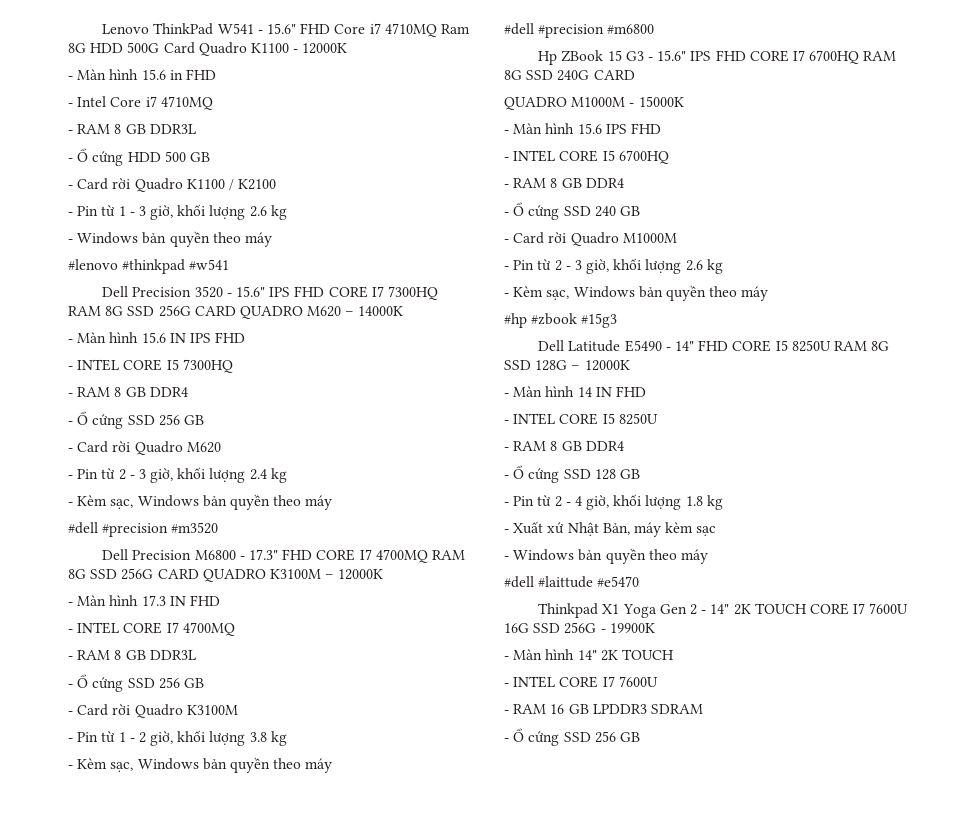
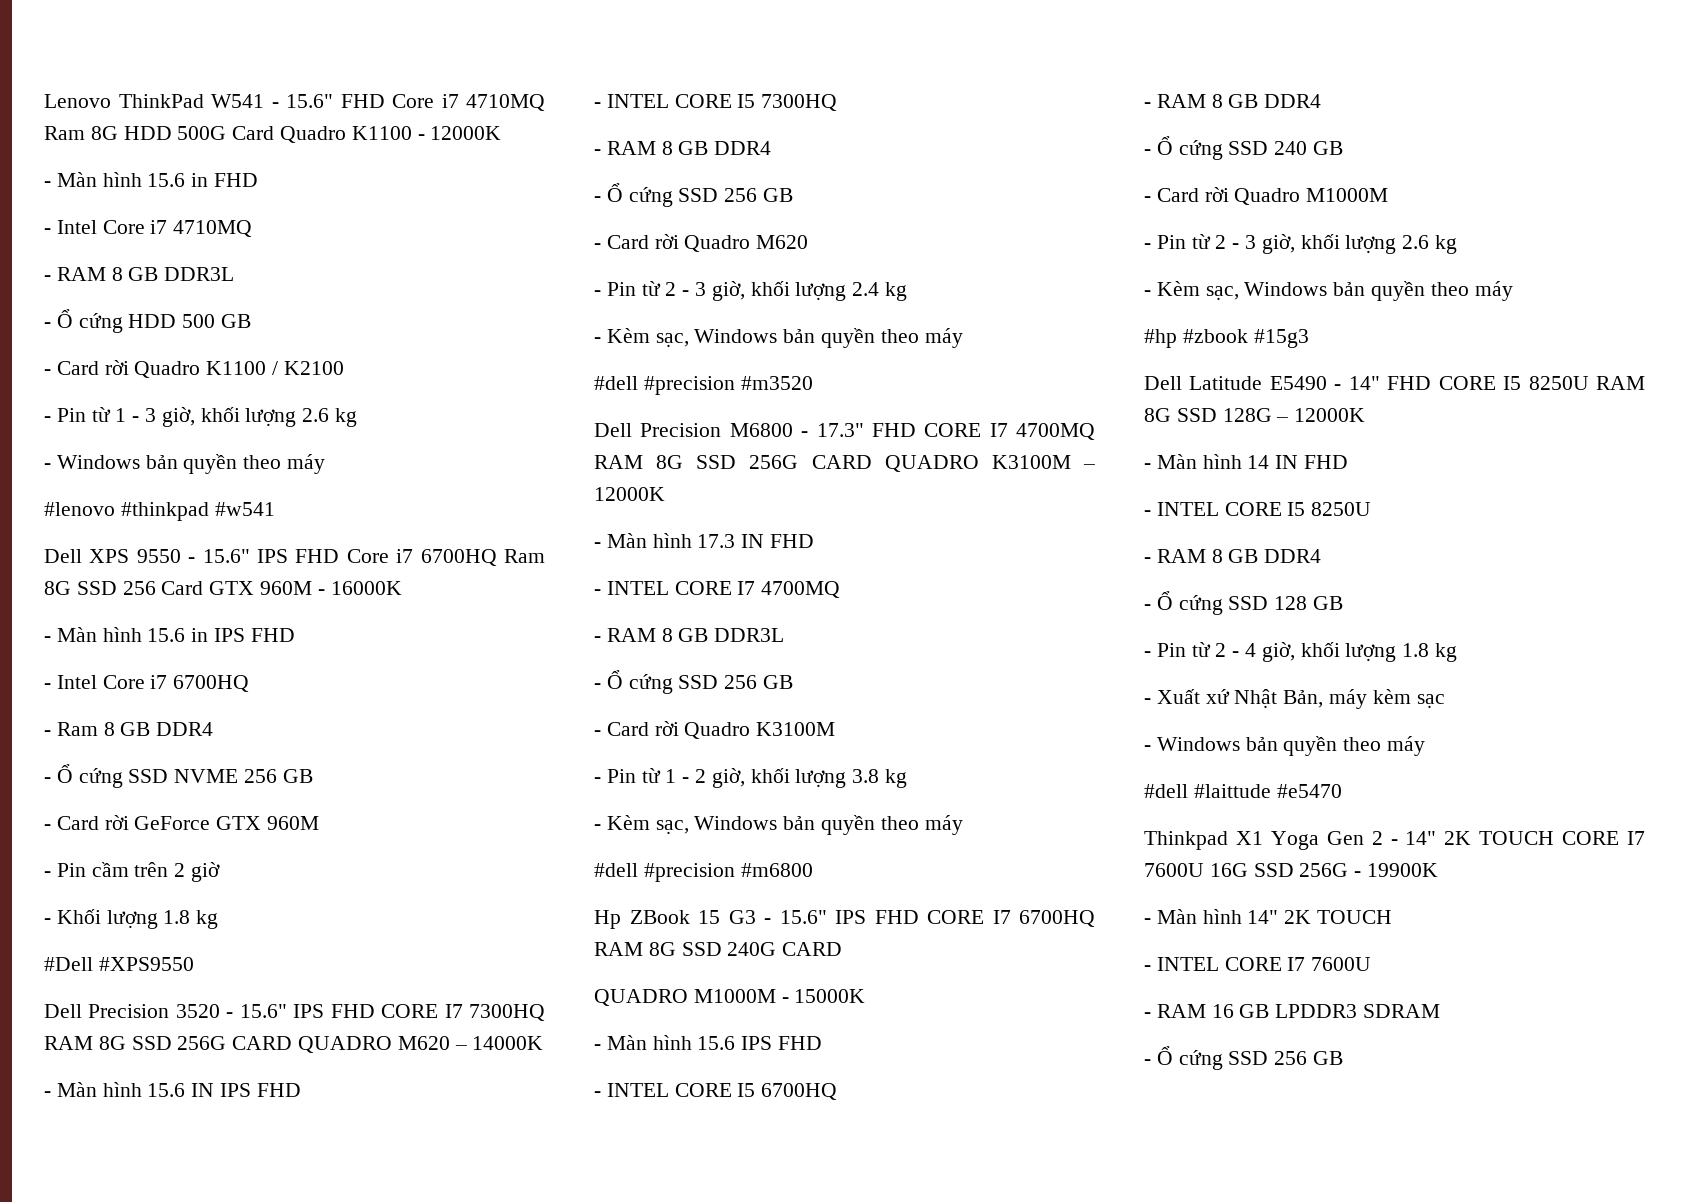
(230, 264) none -> [44,549,545,566] [44,581,402,595] [44,627,295,642] [44,675,250,692] [44,722,214,736] [44,764,313,788] [44,815,320,830] [44,862,221,882] [44,909,219,929] [44,957,194,971] // Dell XPS 9550 - 15.6" IPS FHD Core i7 6700HQ Ram 8G SSD 256 Card GTX 960M - 16000K // - Màn hình 15.6 in IPS FHD // - Intel Core i7 6700HQ // - Ram 8 GB DDR4 // - Ổ cứng SSD NVME 256 GB // - Card rời GeForce GTX 960M // - Pin cầm trên 2 giờ // - Khối lượng 1.8 kg // #Dell #XPS9550

